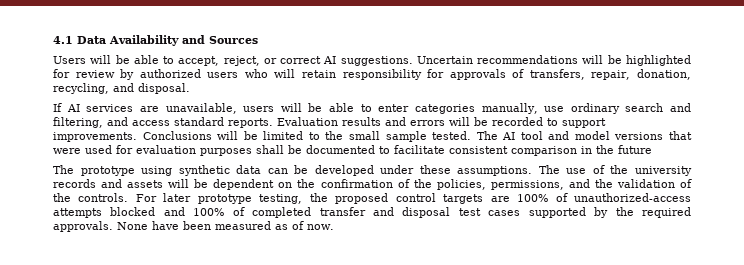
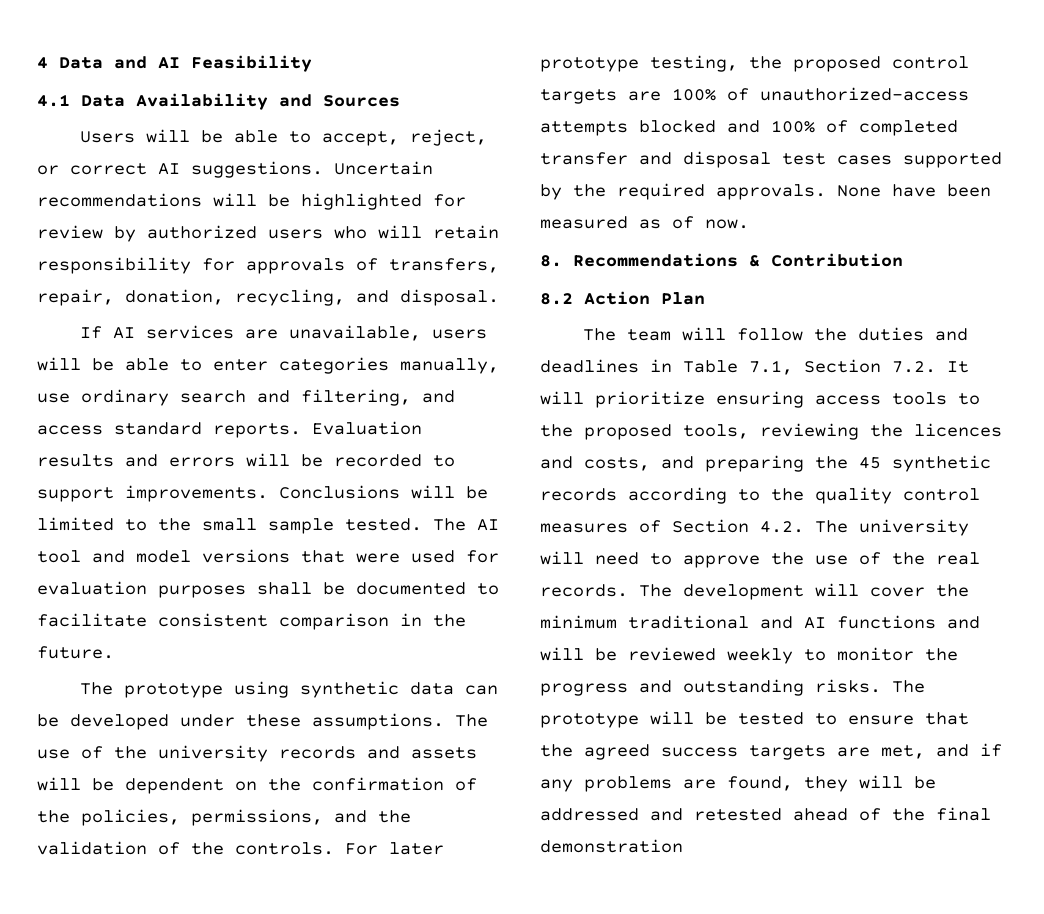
(53, 40) none -> [37,55,312,72] 4 Data and AI Feasibility //
[618,145,652,154] future -> [37,646,114,659] future.
(334, 227) none -> [540,253,903,267] [540,291,705,305] [582,327,968,341] [540,359,969,375] [540,391,980,408] [540,423,1002,440] [540,455,991,472] [540,487,980,504] [540,519,969,536] [540,551,980,568] [540,583,969,600] [540,615,980,629] [540,647,958,664] [540,679,925,696] [540,711,969,728] [540,743,1002,760] [540,775,936,792] [540,807,991,821] [540,839,683,853] // 8. Recommendations & Contribution // 8.2 Action Plan // The team will follow the duties and deadlines in Table 7.1, Section 7.2. It will prioritize ensuring access tools to the proposed tools, reviewing the licences and costs, and preparing the 45 synthetic records according to the quality control measures of Section 4.2. The university will need to approve the use of the real records. The development will cover the minimum traditional and AI functions and will be reviewed weekly to monitor the progress and outstanding risks. The prototype will be tested to ensure that the agreed success targets are met, and if any problems are found, they will be addressed and retested ahead of the final demonstration

